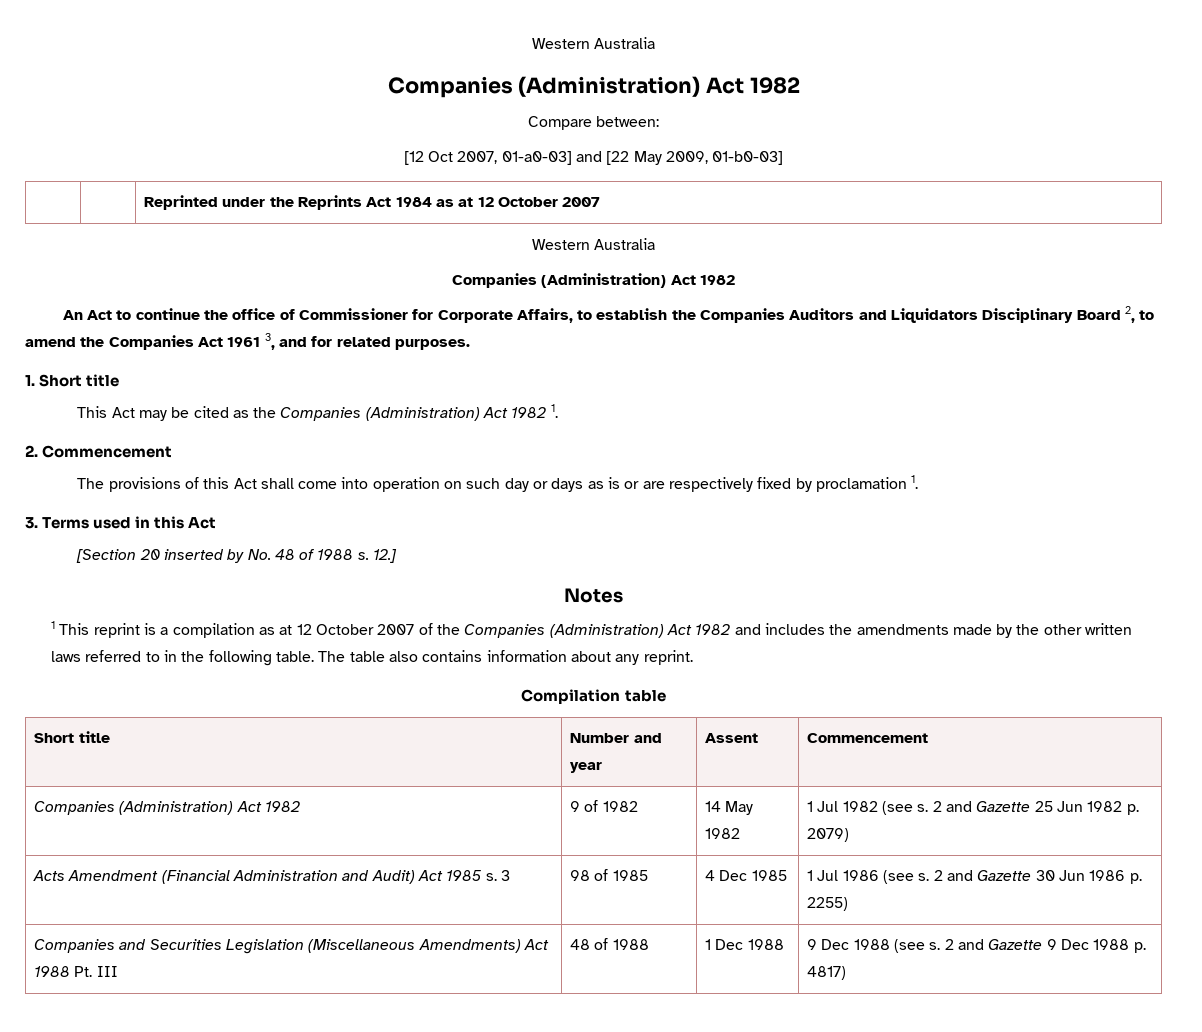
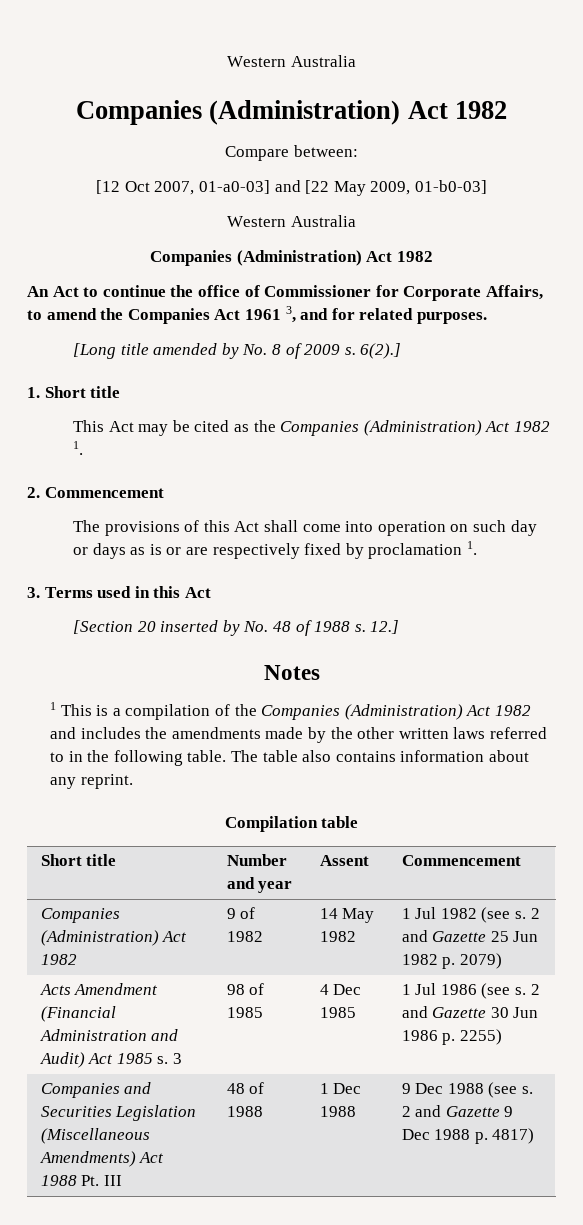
[144,195,601,210] // | | Reprinted under the Reprints Act 1984 as at 12 October 2007 -> (487, 187) none
[596,306,1155,323] establish the Companies Auditors and Liquidators Disciplinary Board 2, to -> (42, 315) none
(470, 344) none -> [73,343,402,359] // [Long title amended by No. 8 of 2009 s. 6(2).]
[93,623,140,638] reprint -> (92, 710) none
[259,624,415,635] as at 12 October 2007 -> (211, 712) none

